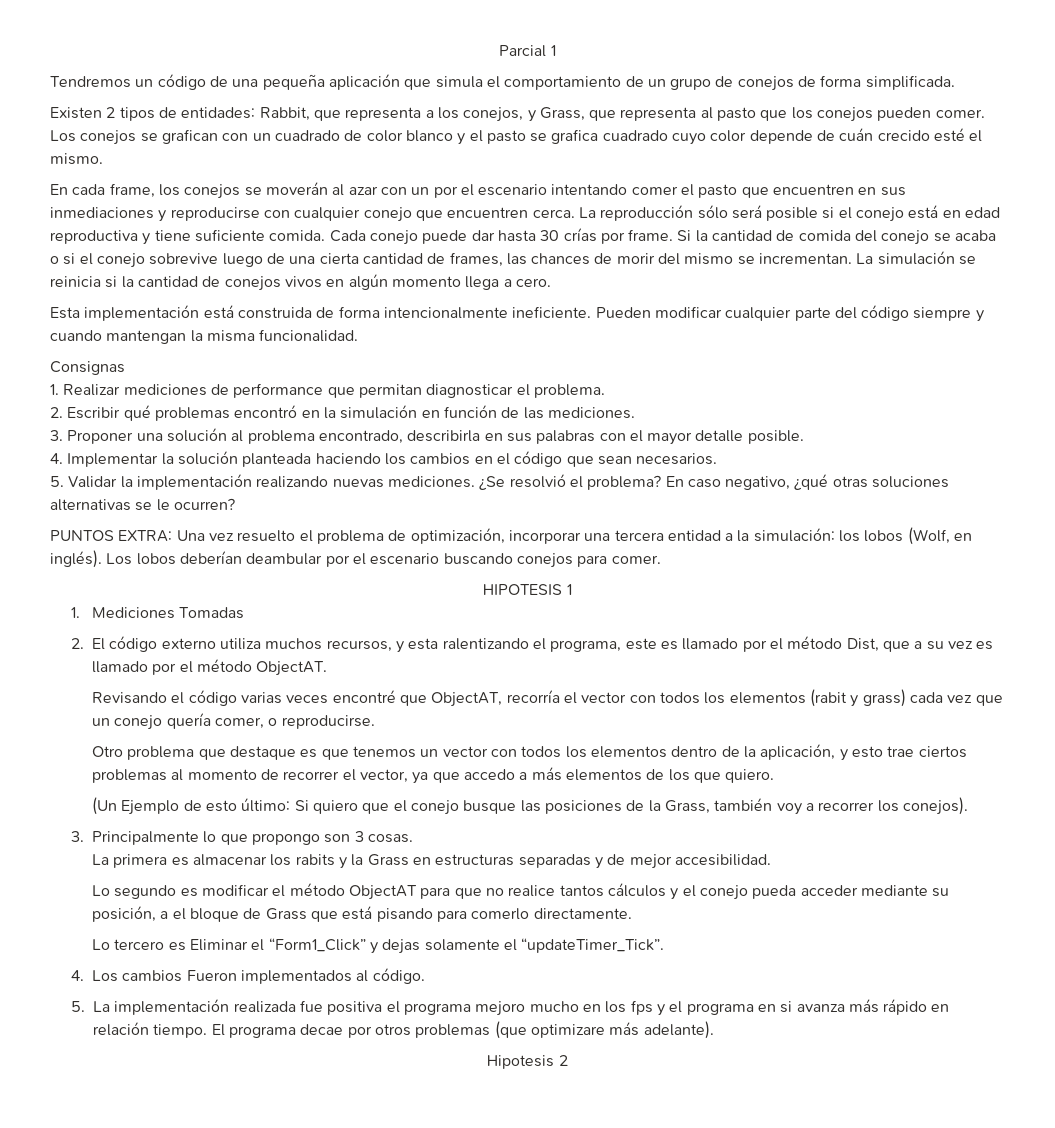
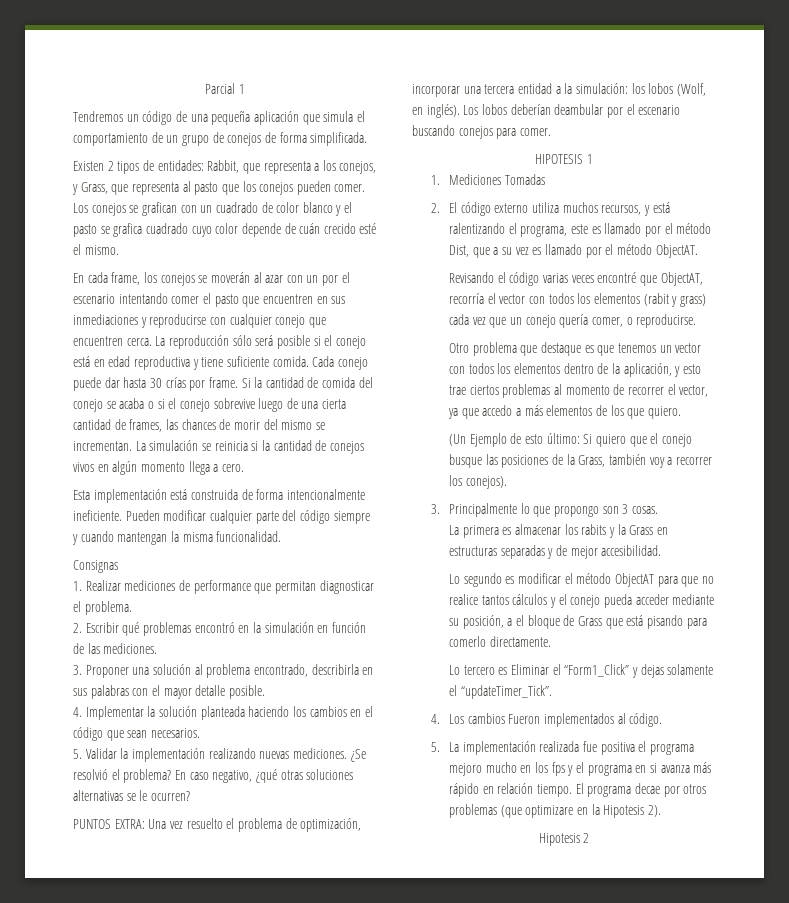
[408,638,439,650] esta -> [652,202,670,213] está
[609,1021,714,1039] más adelante). -> [577,804,661,818] en la Hipotesis 2).

